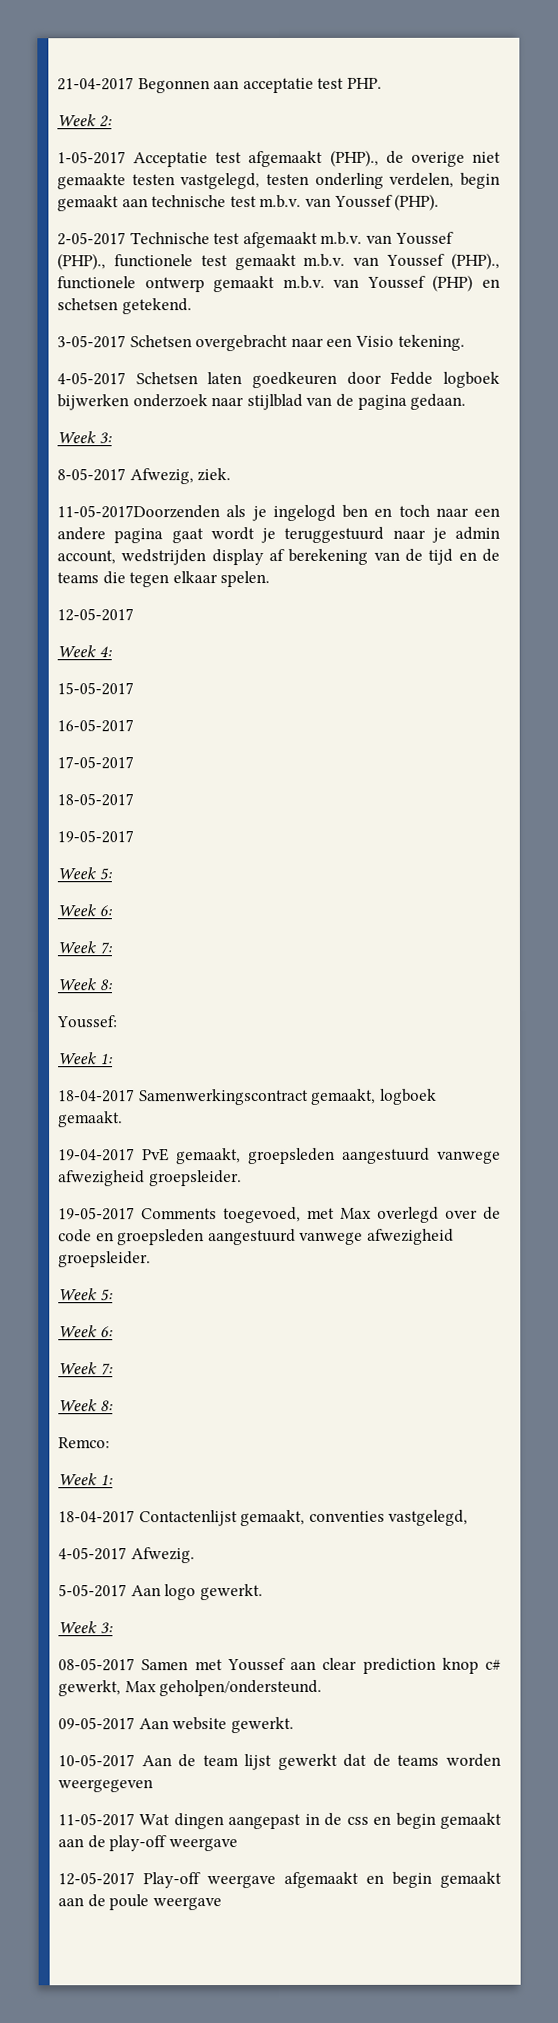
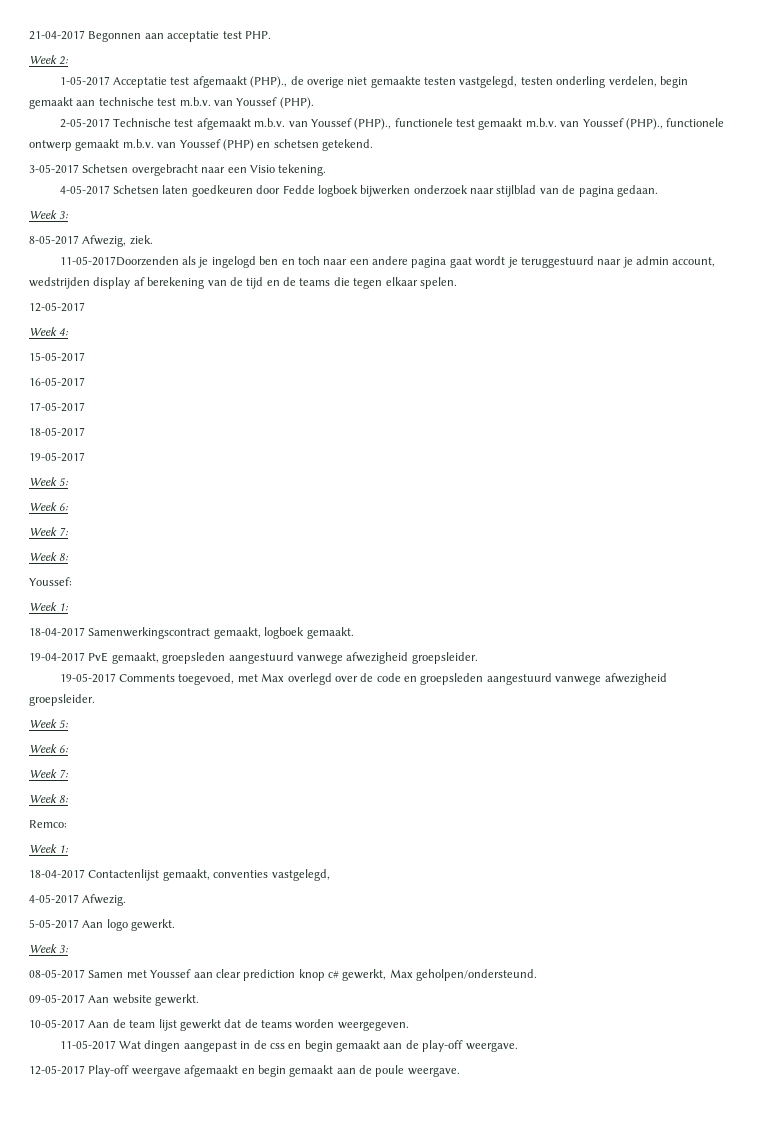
[58,1779,153,1793] weergegeven -> [337,1021,409,1031] weergegeven.
[168,1838,238,1852] weergave -> [465,1042,518,1052] weergave.
[152,1897,222,1911] weergave -> [407,1067,460,1077] weergave.

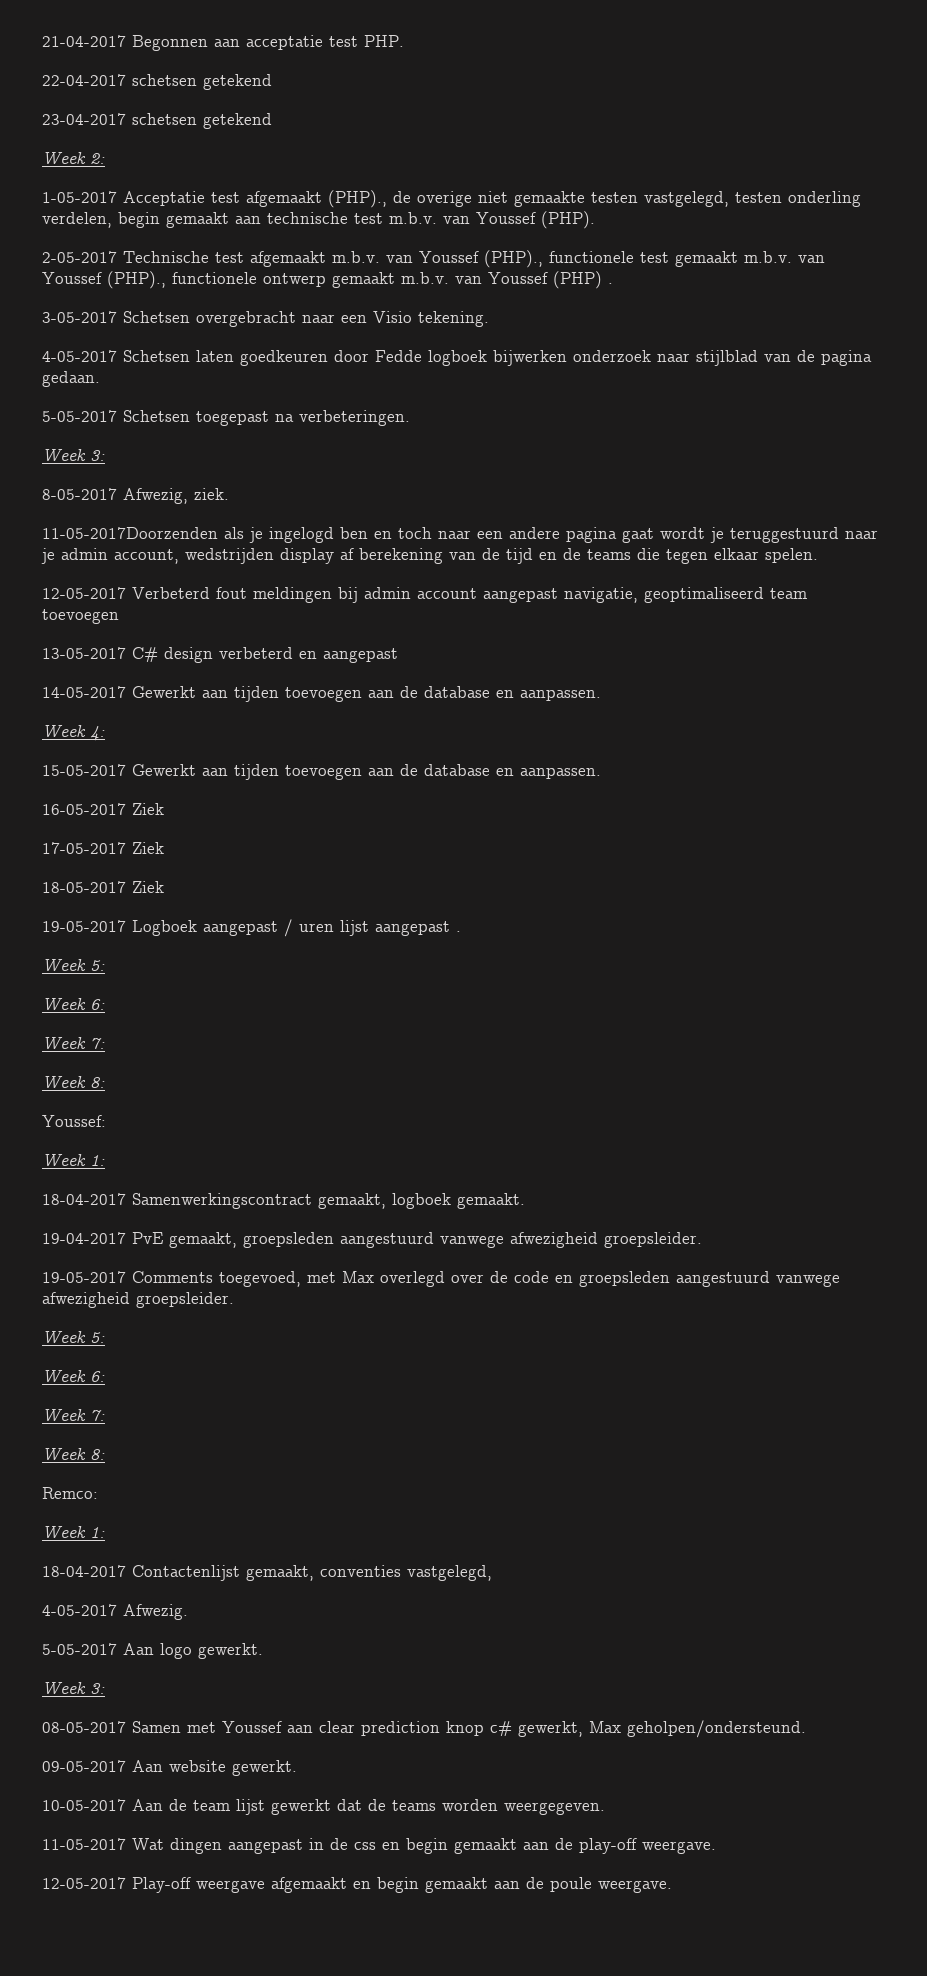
(271, 35) none -> [42,74,272,90] [42,113,272,129] // 22-04-2017 schetsen getekend // 23-04-2017 schetsen getekend
[257,139,373,151] en schetsen getekend. -> [608,283,613,284] .
(658, 191) none -> [42,410,410,426] // 5-05-2017 Schetsen toegepast na verbeteringen.
[29,327,70,336] [29,352,85,362] // Week 4: // 15-05-2017 -> [132,587,807,603] [42,609,119,624] [42,647,398,663] [42,686,601,702] [42,724,105,741] [42,764,601,780] Verbeterd fout meldingen bij admin account aangepast navigatie, geoptimaliseerd team toevoegen // 13-05-2017 C# design verbeterd en aangepast // 14-05-2017 Gewerkt aan tijden toevoegen aan de database en aanpassen. // Week 4: // 15-05-2017 Gewerkt aan tijden toevoegen aan de database en aanpassen.
(85, 382) none -> [132,803,164,815] Ziek
(85, 407) none -> [132,842,164,854] Ziek
[29,452,85,462] // 19-05-2017 -> [132,881,164,893] [42,919,461,937] Ziek // 19-05-2017 Logboek aangepast / uren lijst aangepast .

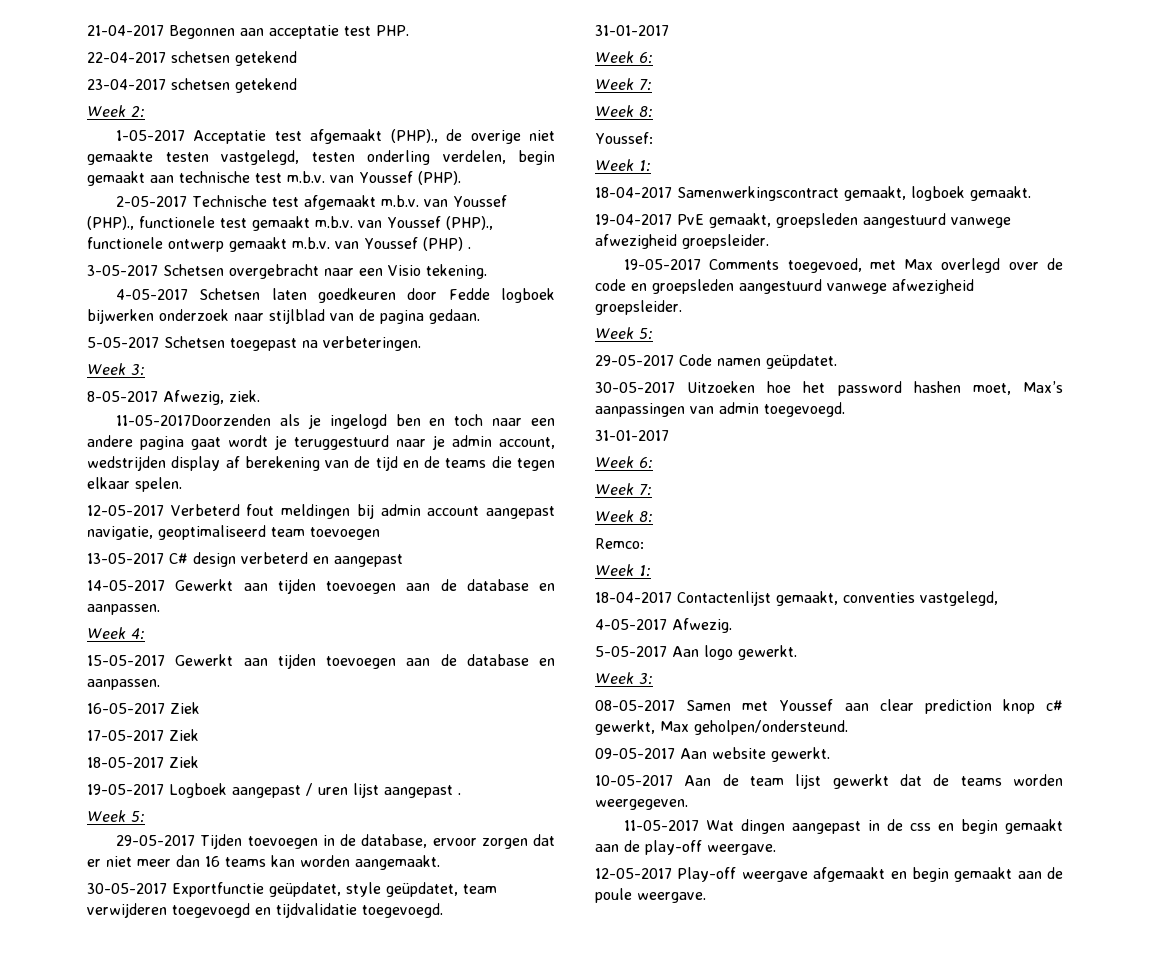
(105, 965) none -> [116,834,556,849] [87,855,440,870] [87,882,497,897] [87,903,443,918] [595,25,669,36] // 29-05-2017 Tijden toevoegen in de database, ervoor zorgen dat er niet meer dan 16 teams kan worden aangemaakt. // 30-05-2017 Exportfunctie geüpdatet, style geüpdatet, team verwijderen toegevoegd en tijdvalidatie toegevoegd. // 31-01-2017
(105, 1337) none -> [595,354,837,369] [595,381,1063,396] [595,402,845,417] [595,430,669,441] // 29-05-2017 Code namen geüpdatet. // 30-05-2017 Uitzoeken hoe het password hashen moet, Max’s aanpassingen van admin toegevoegd. // 31-01-2017

